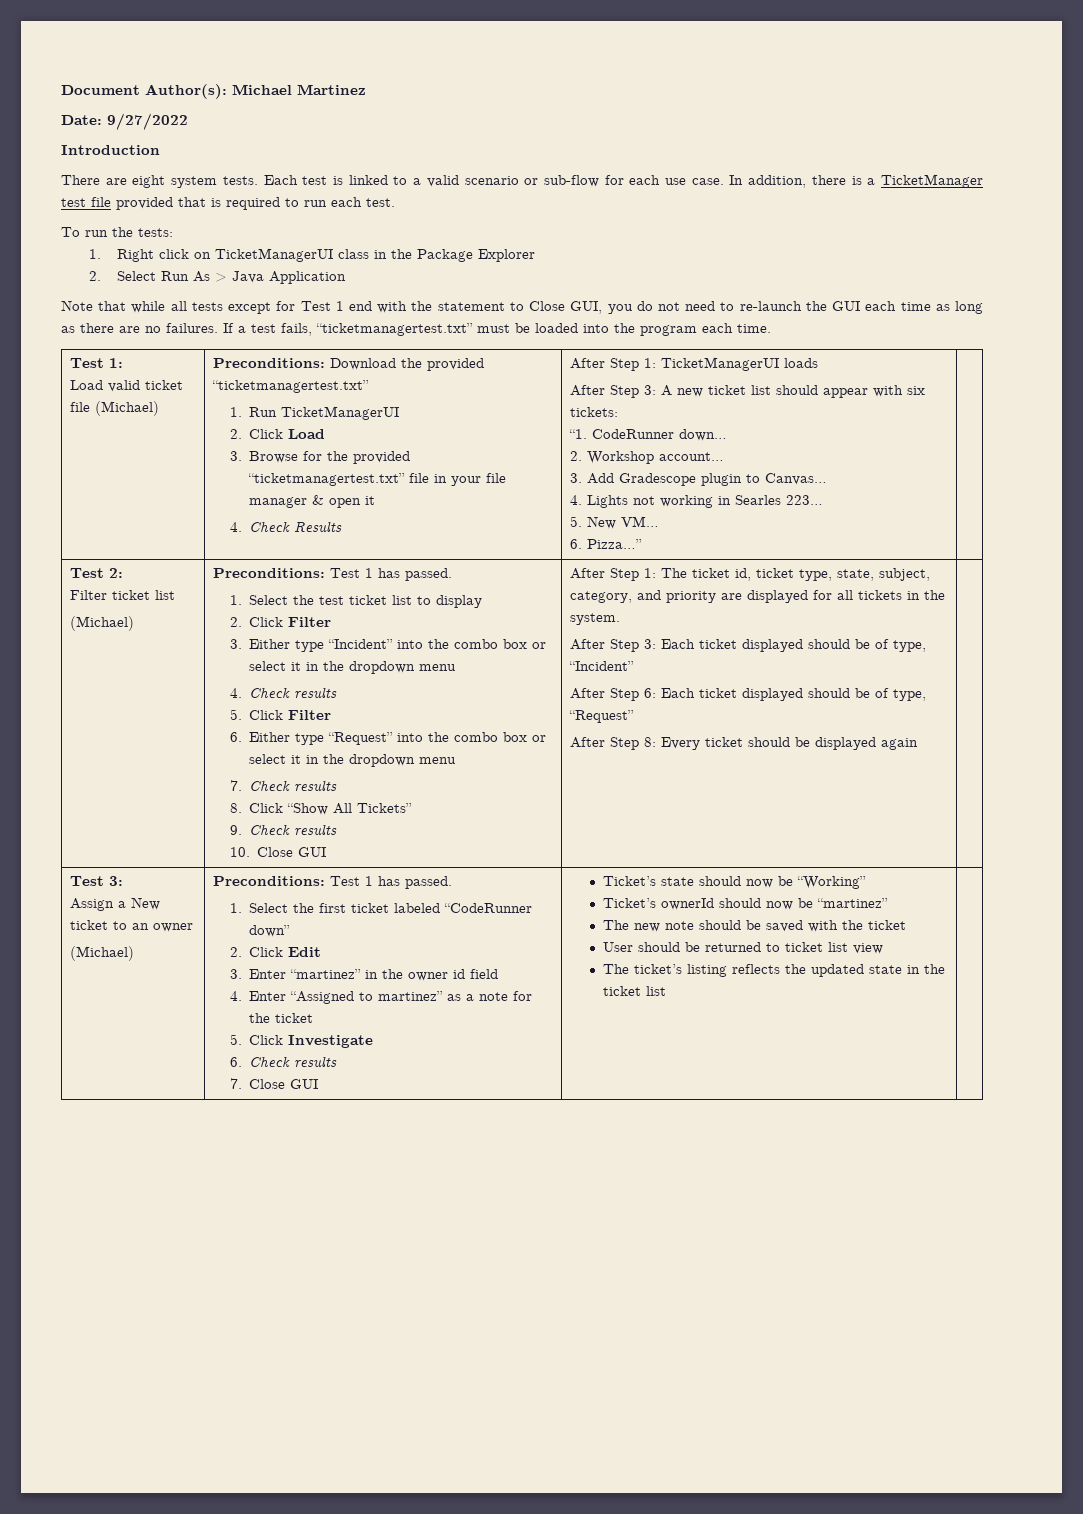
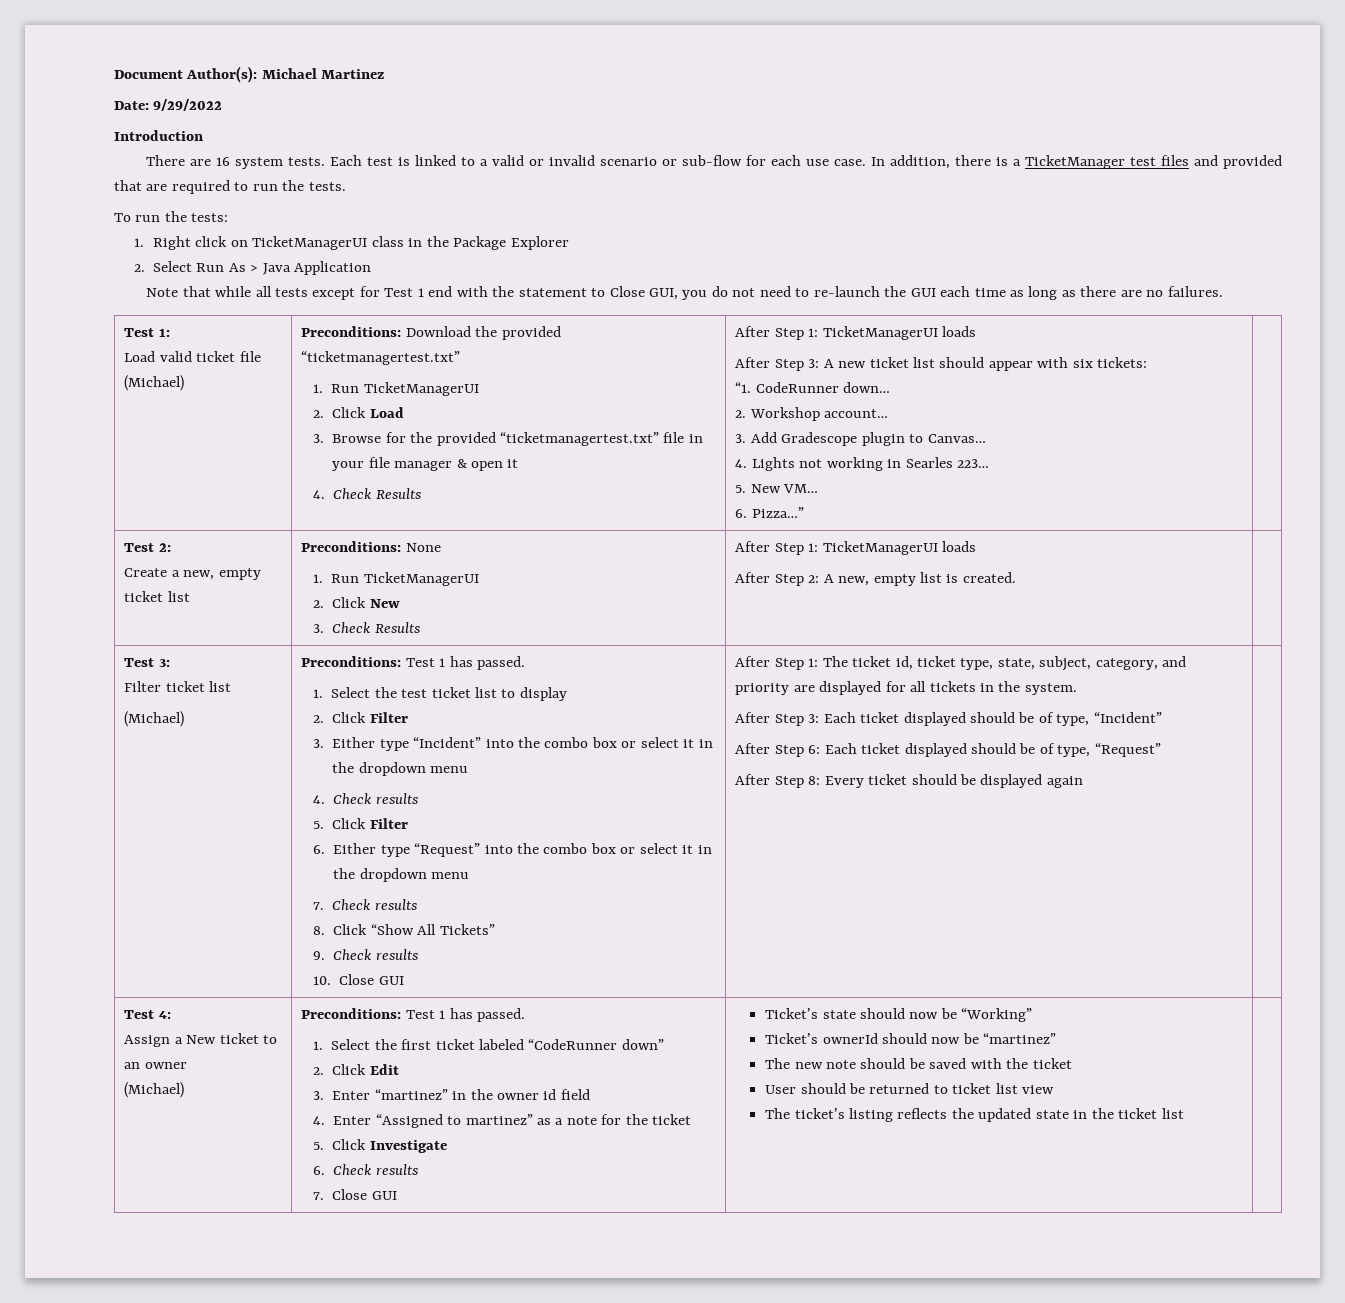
[107,113,188,130] 9/27/2022 -> [153,99,223,111] 9/29/2022
[132,175,166,188] eight -> [216,157,231,166] 16
(459, 181) none -> [529,155,596,166] or invalid
[91,197,111,207] file -> [1161,155,1219,166] files and
[211,198,221,207] is -> [146,184,168,191] are
[331,197,395,207] each test. -> [282,180,346,191] the tests.
[223,323,771,336] If a test fails, “ticketmanagertest.txt” must be loaded into the program each time. -> (1223, 291) none
(124, 573) none -> [124,568,261,580] [124,591,190,602] [301,541,441,552] [312,572,479,586] [312,597,400,608] [312,622,420,633] [735,541,977,555] [735,572,1016,586] [124,658,170,667] // Create a new, empty ticket list | Preconditions: None // 1. Run TicketManagerUI // 2. Click New // 3. Check Results | After Step 1: TicketManagerUI loads // After Step 2: A new, empty list is created. | // Test 3:
[109,876,124,886] 3: -> [158,1011,171,1019] 4:

